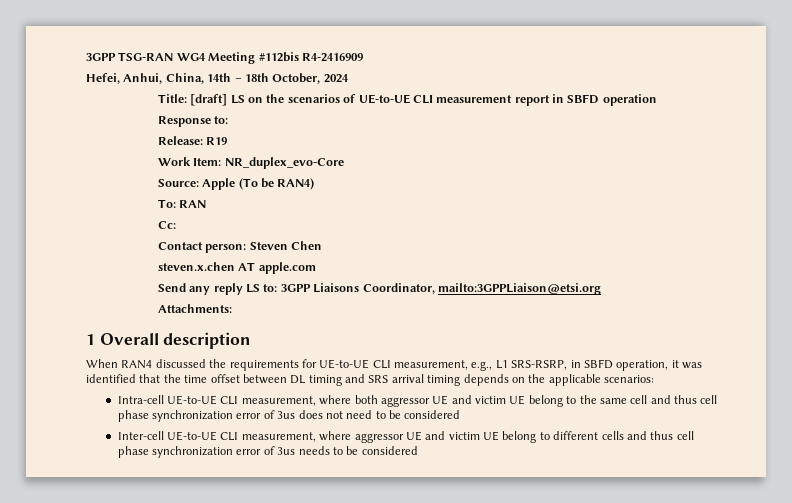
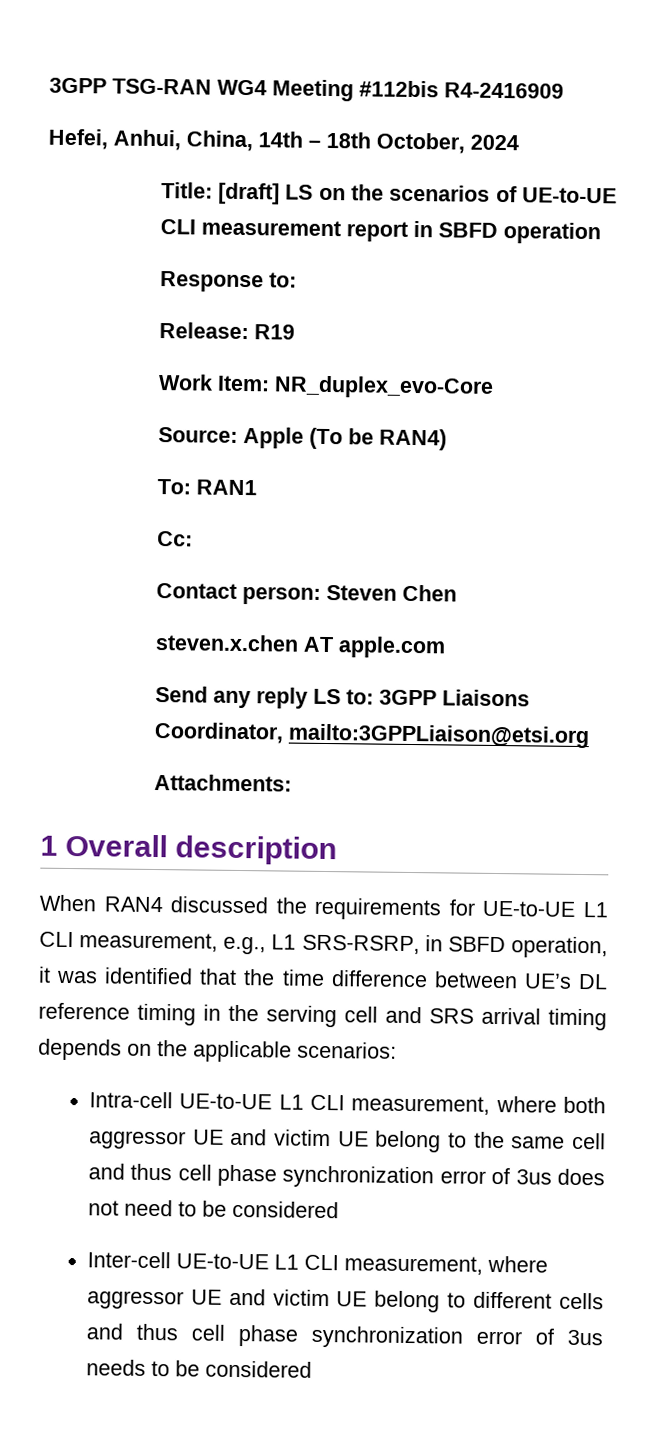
[179,200,207,208] RAN -> [195,479,257,496] RAN1
(370, 364) none -> [582,902,608,918] L1
[210,374,342,386] offset between DL timing -> [330,970,608,990] [38,1002,378,1028] difference between UE’s DL reference timing in the serving cell
(218, 400) none -> [278,1094,304,1110] L1
(218, 436) none -> [273,1254,299,1270] L1

